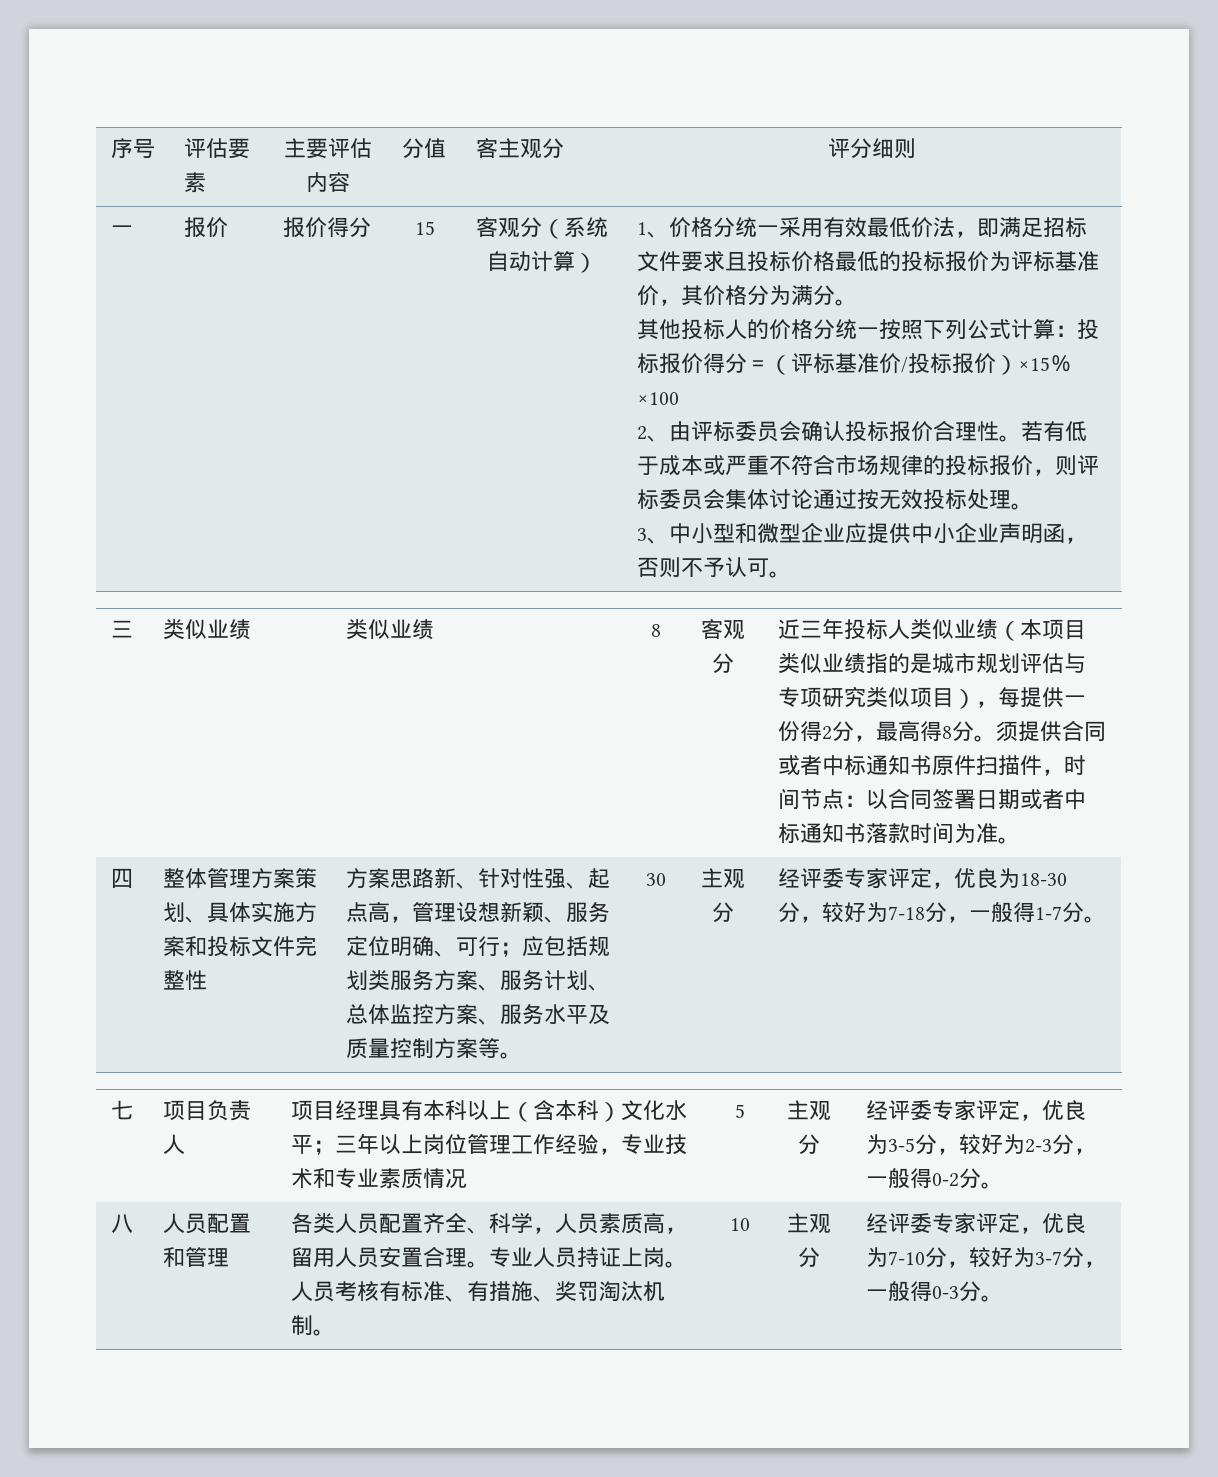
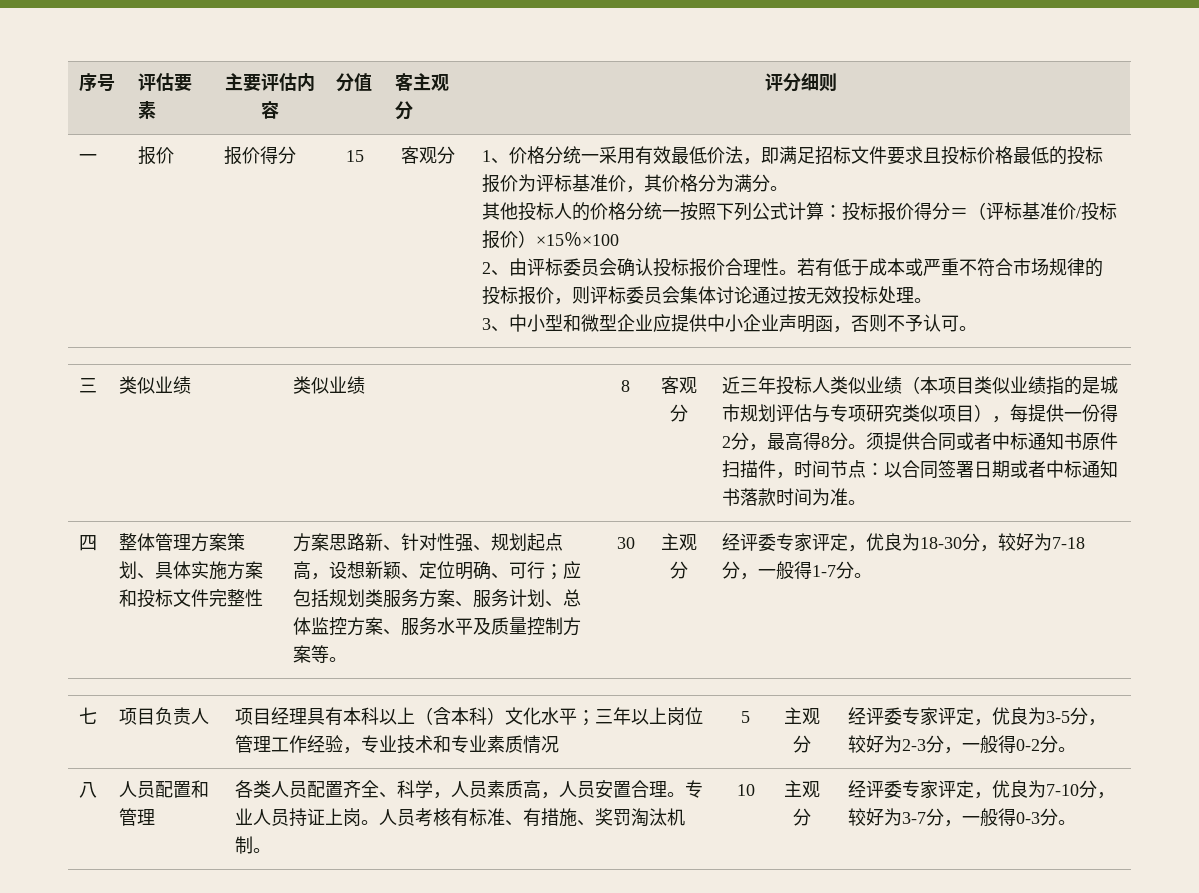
[542,217,608,239] [487,251,597,273] （系统自动计算） -> (455, 155) none
(588, 885) none -> [490,533,527,551] 规划
[411,902,456,922] 管理 -> (329, 576) none
[565,902,610,923] 服务 -> (419, 576) none
[290,1247,335,1267] 留用 -> (559, 795) none

